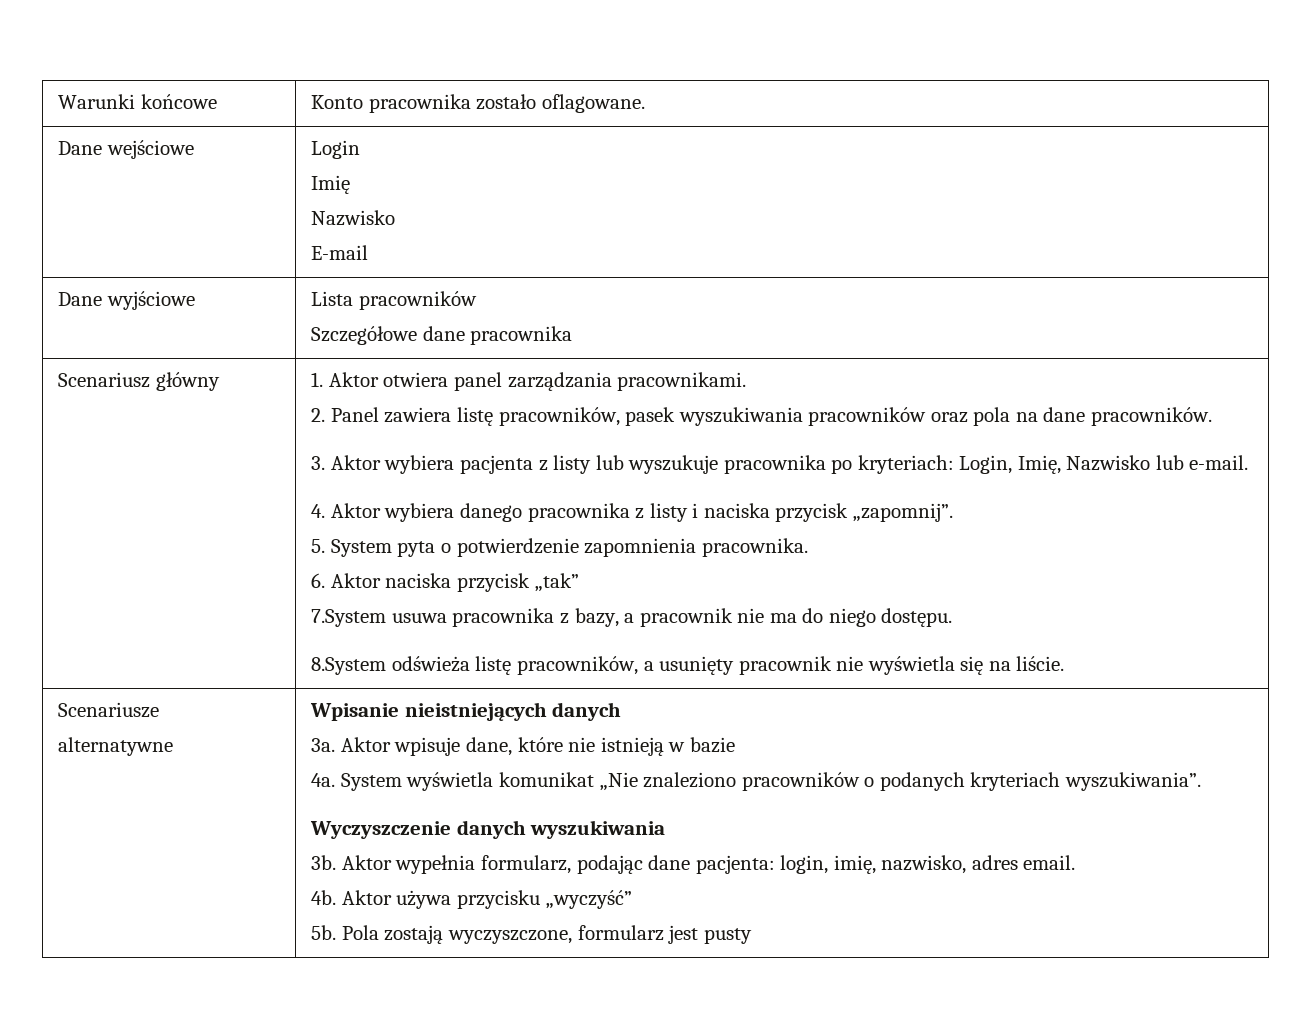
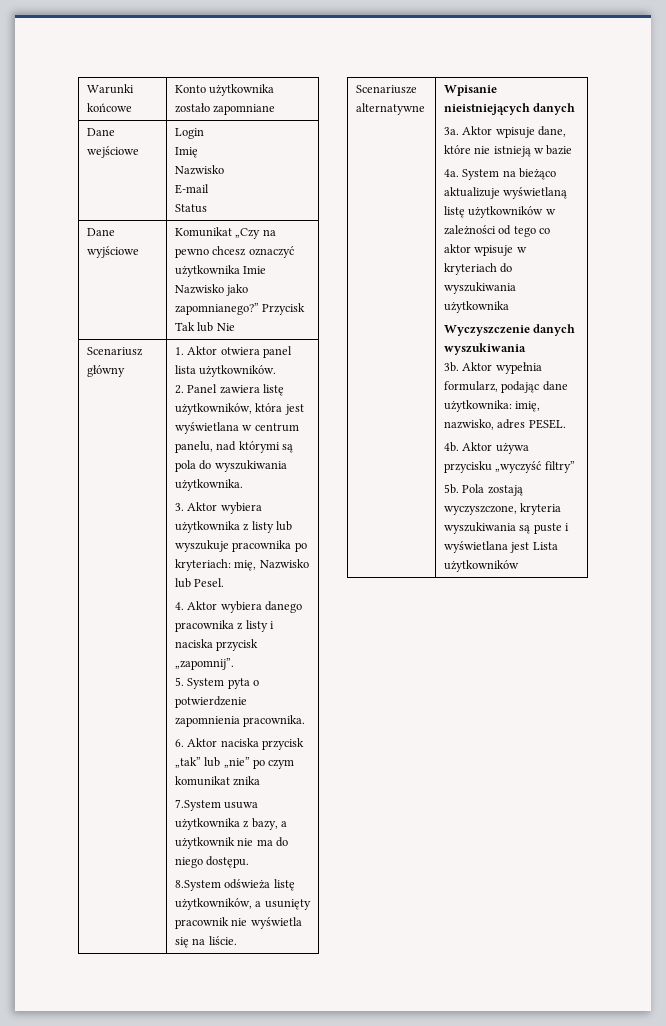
[368,94,646,113] pracownika zostało oflagowane. -> [209,84,275,96] [174,103,276,115] użytkownika zostało zapomniane
(369, 252) none -> [174,204,207,213] // Status
[311,291,477,310] [311,326,573,345] Lista pracowników // Szczegółowe dane pracownika -> [174,227,276,239] [174,246,294,258] [174,265,267,277] [174,284,249,296] [174,303,306,315] [174,322,235,332] Komunikat „Czy na pewno chcesz oznaczyć użytkownika Imie Nazwisko jako zapomnianego?” Przycisk Tak lub Nie
[507,372,747,391] zarządzania pracownikami. -> [174,365,277,377] lista użytkowników.
[498,407,1212,426] pracowników, pasek wyszukiwania pracowników oraz pola na dane pracowników. -> [174,403,304,415] [174,422,299,434] [174,441,293,453] [174,460,287,472] [174,479,243,491] użytkowników, która jest wyświetlana w centrum panelu, nad którymi są pola do wyszukiwania użytkownika.
[460,455,534,474] pacjenta -> [174,521,240,533] użytkownika
[959,455,1061,474] Login, Imię, -> [234,560,257,571] mię,
[1189,455,1249,470] e-mail. -> [194,578,225,587] Pesel.
(579, 582) none -> [204,757,295,769] [174,776,261,786] lub „nie” po czym komunikat znika
[452,608,555,627] pracownika -> [174,818,240,830] użytkownika
[639,608,733,627] pracownik -> [174,837,235,849] użytkownik
[517,656,639,675] pracowników, -> [174,898,252,910] użytkowników,
[406,772,1201,791] wyświetla komunikat „Nie znaleziono pracowników o podanych kryteriach wyszukiwania”. -> [502,168,556,180] [443,187,568,199] [443,206,556,218] [443,225,550,237] [443,244,527,256] [443,263,513,275] [443,282,516,294] [443,301,509,313] na bieżąco aktualizuje wyświetlaną listę użytkowników w zależności od tego co aktor wpisuje w kryteriach do wyszukiwania użytkownika
[695,855,829,874] pacjenta: login, -> [443,400,512,412] użytkownika:
[1023,855,1076,870] email. -> [528,419,566,429] PESEL.
[545,890,632,909] „wyczyść” -> [495,461,575,473] „wyczyść filtry”
[577,925,752,944] formularz jest pusty -> [520,503,562,515] [443,522,569,534] [443,541,558,553] [443,560,519,572] kryteria wyszukiwania są puste i wyświetlana jest Lista użytkowników

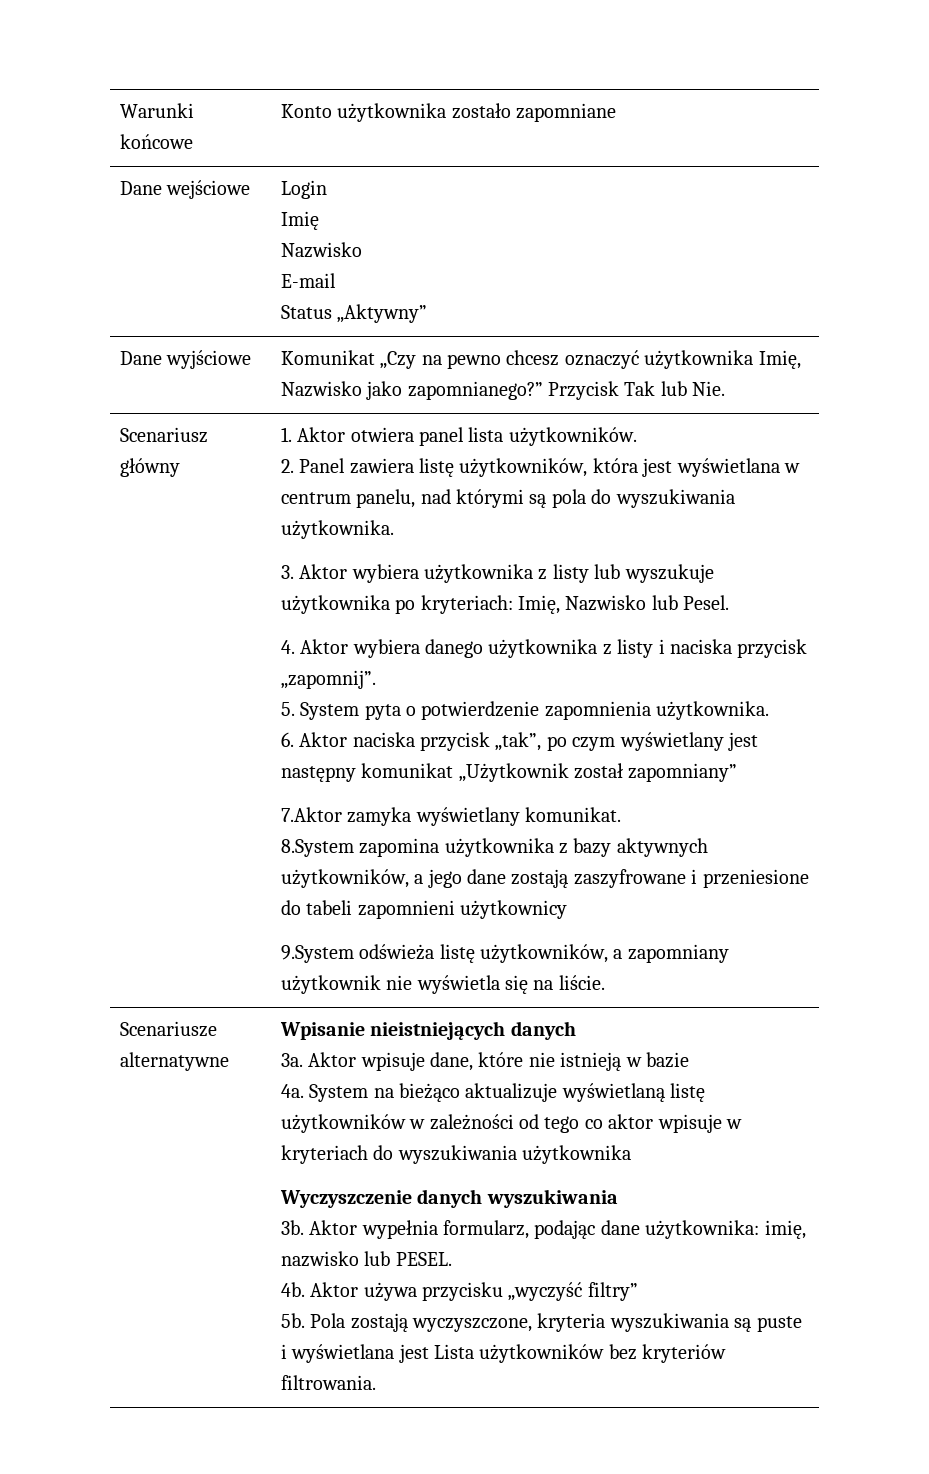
(207, 208) none -> [337,304,428,323] „Aktywny”
[243,266,267,274] Imie -> [758,350,801,369] Imię,
[216,323,235,331] Nie -> [692,381,726,396] Nie.
[232,540,292,552] pracownika -> [280,595,390,614] użytkownika
[234,560,257,571] mię, -> [518,595,561,614] Imię,
[174,620,234,632] pracownika -> [488,639,598,658] użytkownika
[243,715,306,727] pracownika. -> [656,701,770,720] użytkownika.
[174,757,295,769] [174,776,261,786] [174,799,259,811] [174,818,287,830] [174,837,288,849] [174,856,250,868] [174,880,221,891] „tak” lub „nie” po czym komunikat znika // 7.System usuwa użytkownika z bazy, a użytkownik nie ma do niego dostępu. // 8.System -> [495,732,759,751] [280,763,738,782] [280,807,622,826] [280,838,708,857] [280,869,809,888] [280,900,568,919] [280,945,354,963] „tak”, po czym wyświetlany jest następny komunikat „Użytkownik został zapomniany” // 7.Aktor zamyka wyświetlany komunikat. // 8.System zapomina użytkownika z bazy aktywnych użytkowników, a jego dane zostają zaszyfrowane i przeniesione do tabeli zapomnieni użytkownicy // 9.System
[264,899,311,910] [174,917,229,929] usunięty pracownik -> [627,944,729,963] [280,975,381,994] zapomniany użytkownik
[443,419,526,430] nazwisko, adres -> [280,1251,391,1267] nazwisko lub
(519, 566) none -> [608,1344,727,1363] [280,1375,376,1390] bez kryteriów filtrowania.

